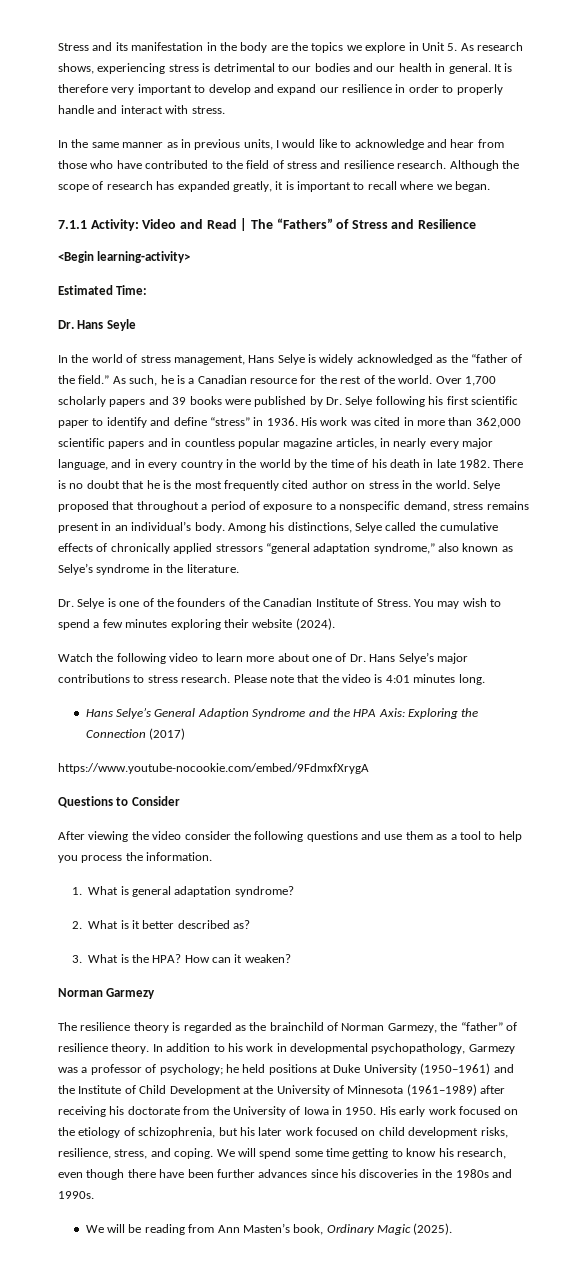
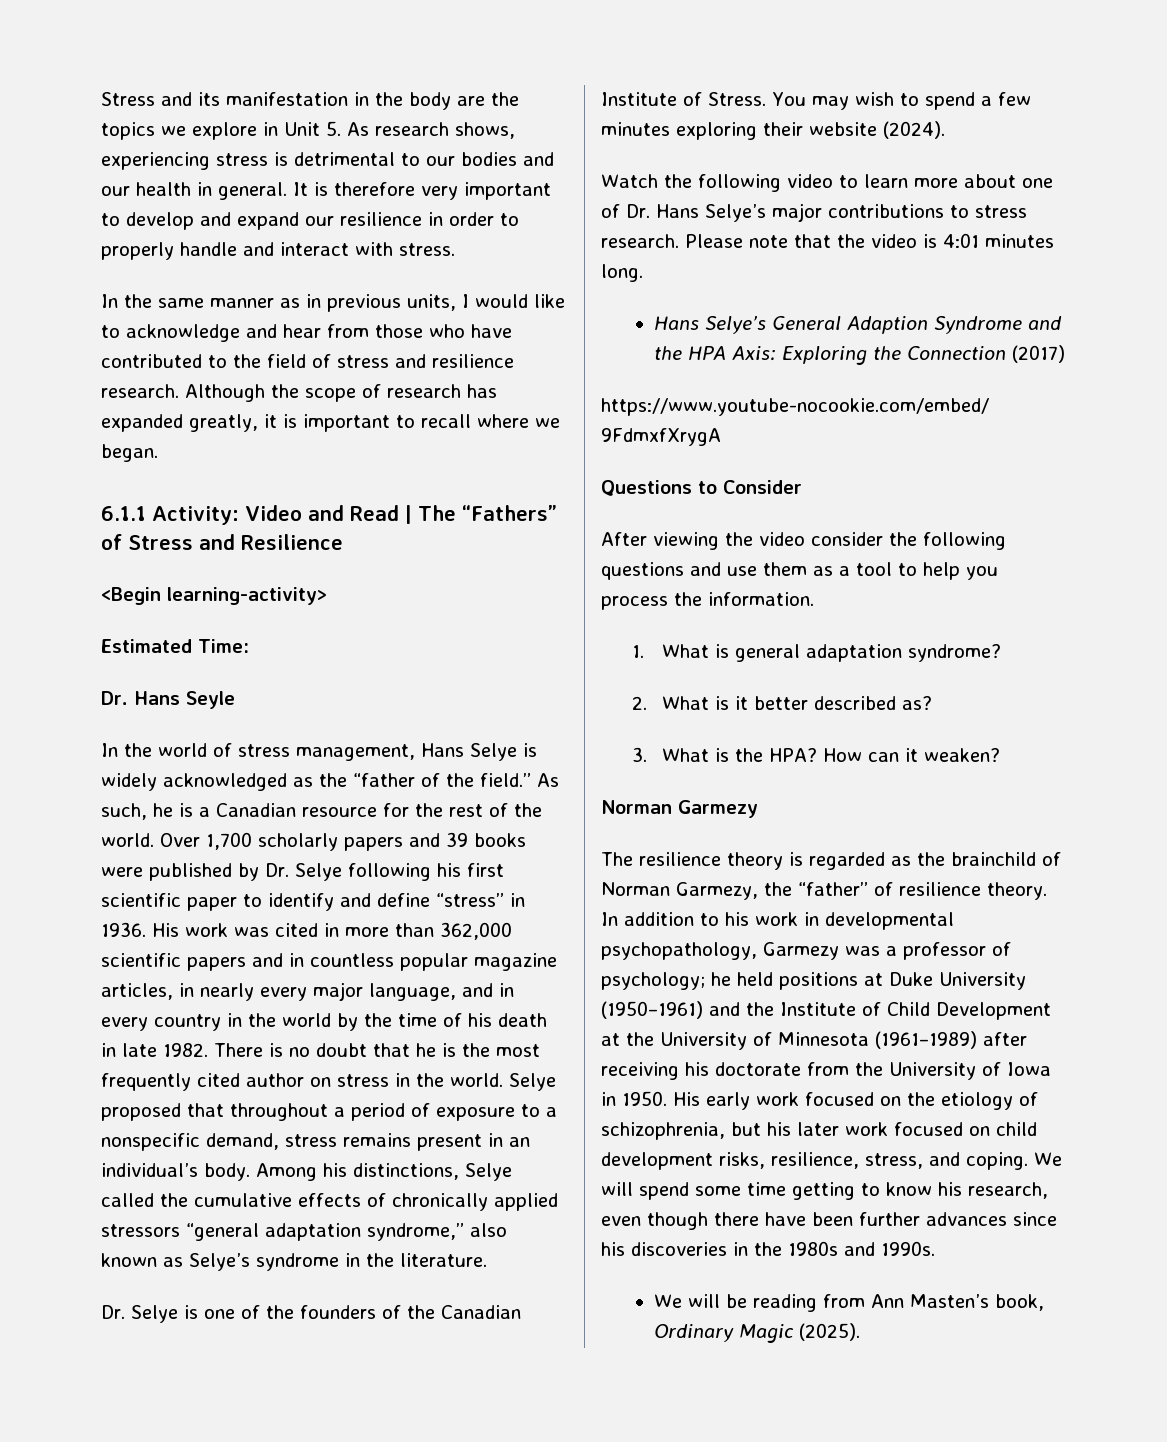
[58,220,87,229] 7.1.1 -> [101,506,146,521] 6.1.1

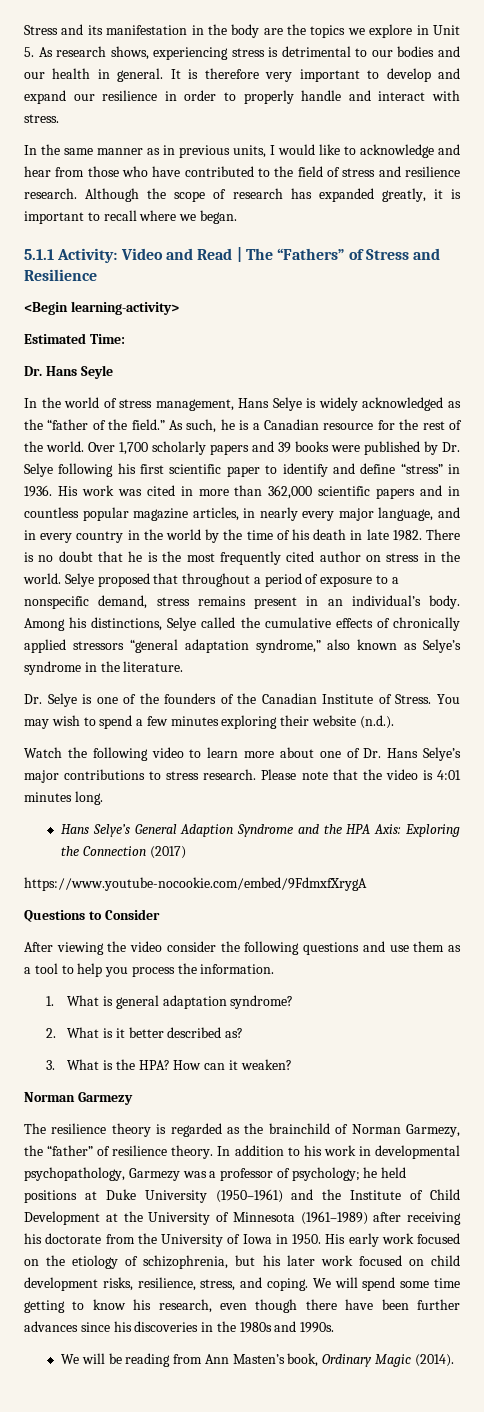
[101,506,146,521] 6.1.1 -> [24,249,54,260] 5.1.1
[883,121,945,139] (2024). -> [359,715,394,729] (n.d.).
[799,1323,861,1341] (2025). -> [414,1354,454,1367] (2014).

